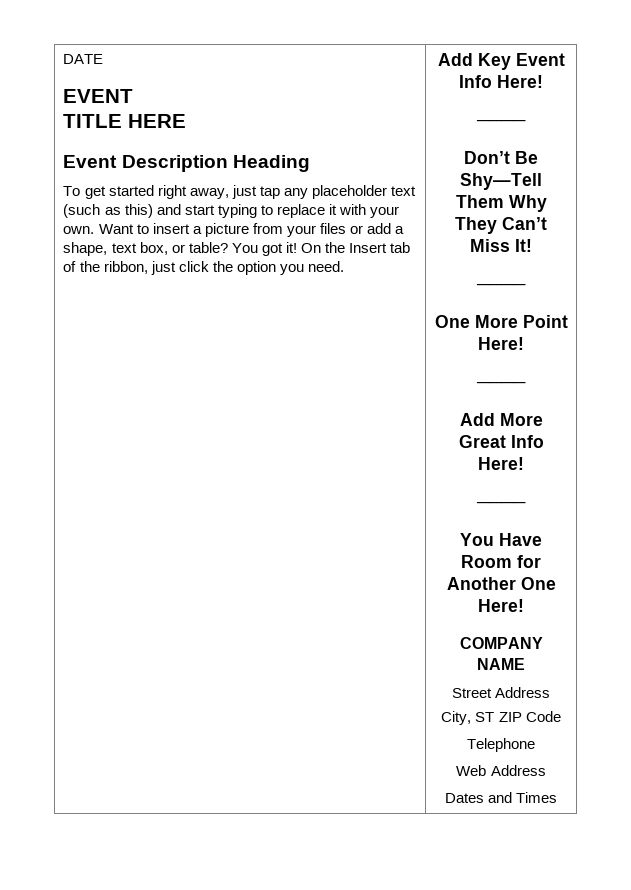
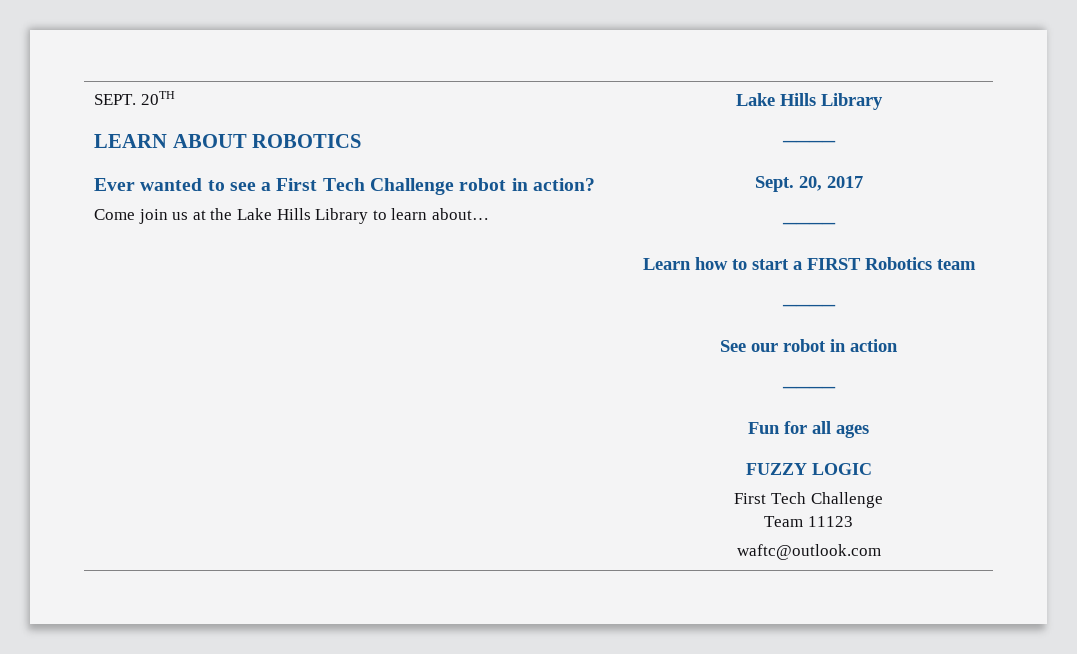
[63,54,104,64] [63,89,134,103] [63,114,187,128] [63,155,310,172] [63,185,416,199] [63,204,399,218] [63,223,404,237] [63,242,410,256] [63,261,344,275] [437,53,565,70] [459,75,543,88] [476,120,526,126] [464,151,538,164] [460,173,542,190] [455,195,547,212] [455,217,547,234] [470,239,532,252] [476,284,526,290] [434,315,568,328] [478,337,524,350] [476,382,526,388] [459,413,543,426] [458,435,544,448] [478,457,524,470] [476,502,526,508] [460,533,542,546] [461,555,541,568] [446,577,556,590] [478,599,524,612] [459,637,543,649] [477,658,525,670] [451,687,551,698] [441,711,561,725] [467,738,535,752] [456,765,546,776] [444,792,558,803] DATE // EVENT // TITLE HERE // Event Description Heading // To get started right away, just tap any placeholder text (such as this) and start typing to replace it with your own. Want to insert a picture from your files or add a shape, text box, or table? You got it! On the Insert tab of the ribbon, just click the option you need. | Add Key Event Info Here! // ──── // Don’t Be Shy—Tell Them Why They Can’t Miss It! // ──── // One More Point Here! // ──── // Add More Great Info Here! // ──── // You Have Room for Another One Here! // COMPANY NAME // Street Address // City, ST ZIP Code // Telephone // Web Address // Dates and Times -> [94,91,175,105] [94,134,362,148] [94,178,595,195] [94,208,490,224] [735,93,883,110] [781,140,836,147] [754,176,863,192] [781,222,836,229] [642,257,976,270] [781,304,836,311] [720,339,898,352] [781,386,836,393] [748,421,869,438] [745,463,872,475] [734,492,883,508] [764,516,853,527] [736,544,881,560] SEPT. 20TH // LEARN ABOUT ROBOTICS // Ever wanted to see a First Tech Challenge robot in action? // Come join us at the Lake Hills Library to learn about… | Lake Hills Library // ──── // Sept. 20, 2017 // ──── // Learn how to start a FIRST Robotics team // ──── // See our robot in action // ──── // Fun for all ages // FUZZY LOGIC // First Tech Challenge // Team 11123 // waftc@outlook.com

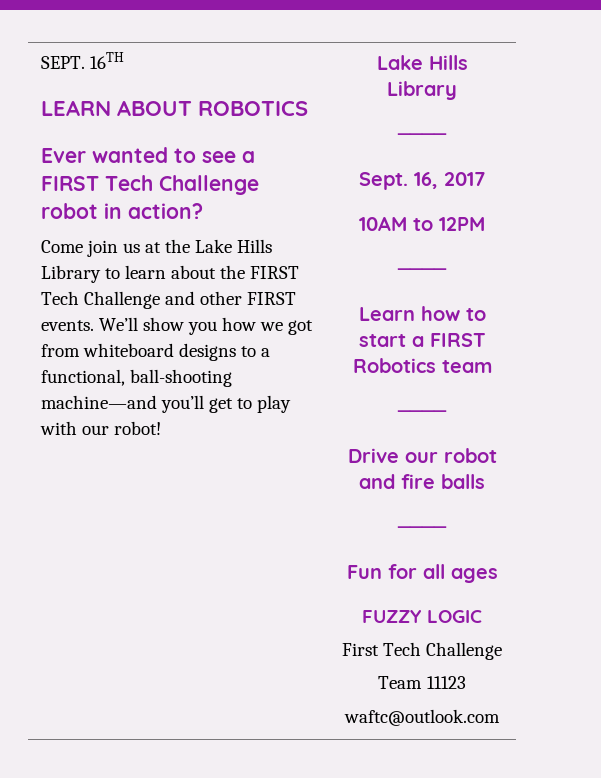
[140,91,175,105] 20TH -> [89,52,124,69] 16TH
[276,178,318,191] First -> [40,176,99,191] FIRST
[432,208,490,220] about… -> [170,265,300,279] [40,291,297,309] [40,317,314,335] [40,343,271,361] [40,369,232,387] [40,395,292,413] [39,421,161,435] about the FIRST Tech Challenge and other FIRST events. We’ll show you how we got from whiteboard designs to a functional, ball-shooting machine—and you’ll get to play with our robot!
[798,176,822,191] 20, -> [414,172,438,189] 16,
(863, 182) none -> [359,216,485,231] // 10AM to 12PM
[720,340,746,352] See -> [347,448,399,463] Drive
[830,339,898,352] in action -> [359,474,485,489] and fire balls

